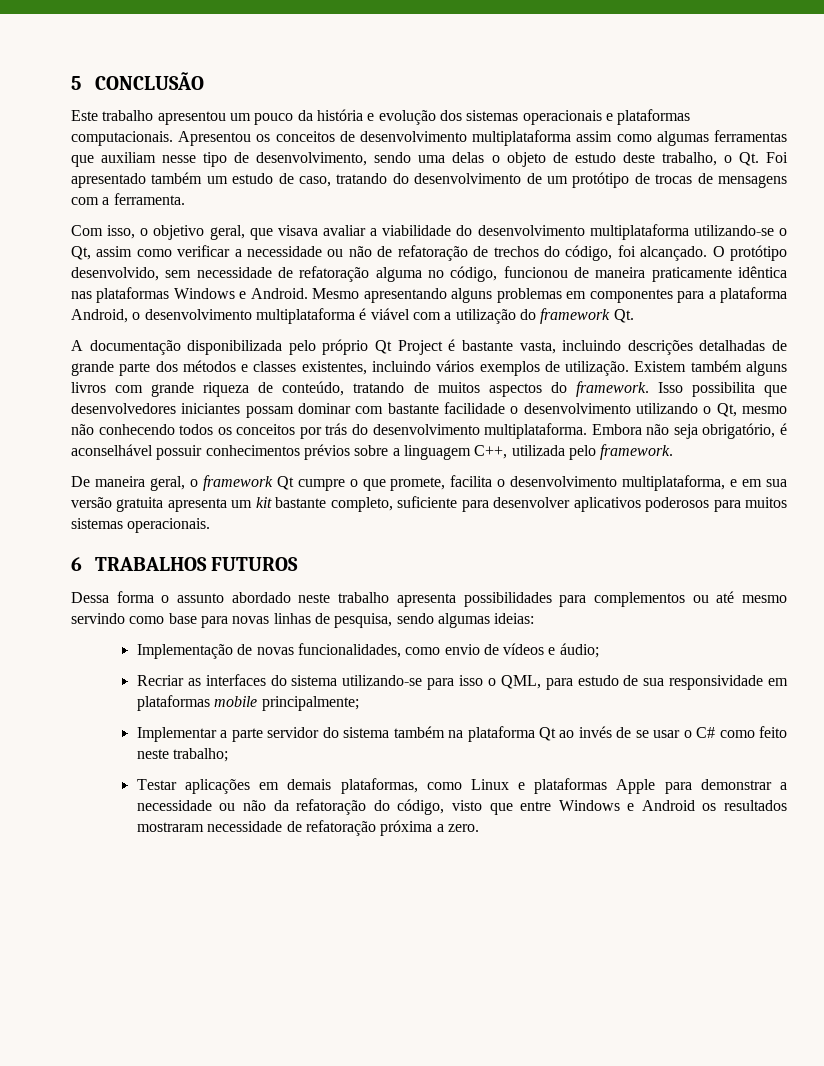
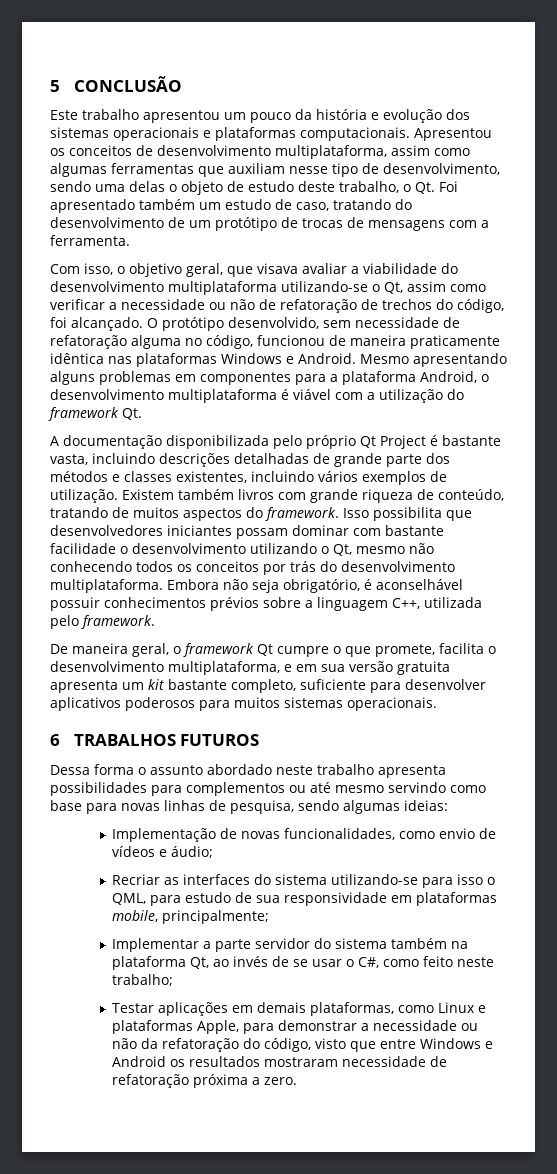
[472,130,572,146] multiplataforma -> [275,145,387,159] multiplataforma,
[746,361,788,376] alguns -> (234, 494) none
[214,696,258,707] mobile -> [112,910,159,922] mobile,
[538,727,556,741] Qt -> [190,957,210,969] Qt,
[696,727,716,738] C# -> [358,957,380,968] C#,
[616,779,656,794] Apple -> [197,1020,240,1034] Apple,

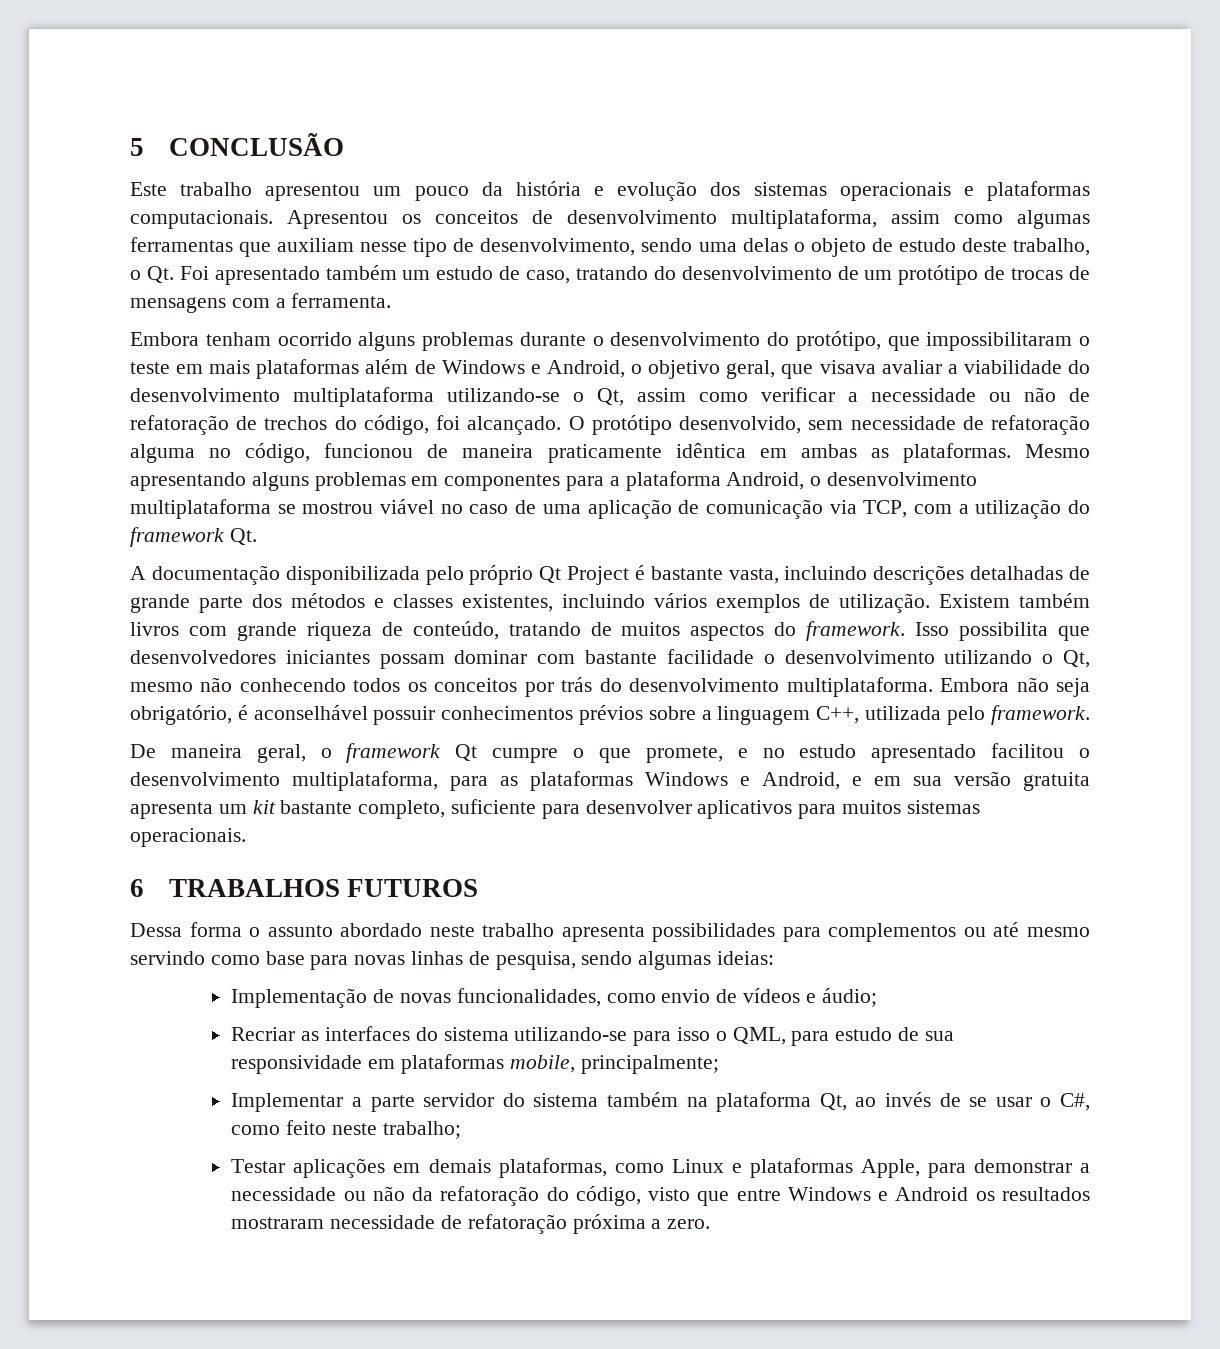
[50,263,113,275] Com isso, -> [130,331,1090,351] [130,359,625,379] Embora tenham ocorrido alguns problemas durante o desenvolvimento do protótipo, que impossibilitaram o teste em mais plataformas além de Windows e Android,
[108,353,356,367] nas plataformas Windows e Android. -> [759,443,1011,463] em ambas as plataformas.
[281,389,331,400] é viável -> [277,499,908,519] se mostrou viável no caso de uma aplicação de comunicação via TCP,
[439,643,496,654] [50,661,280,675] facilita o desenvolvimento multiplataforma, -> [737,743,1090,763] [130,771,840,791] e no estudo apresentado facilitou o desenvolvimento multiplataforma, para as plataformas Windows e Android,
[125,697,195,711] poderosos -> (793, 809) none

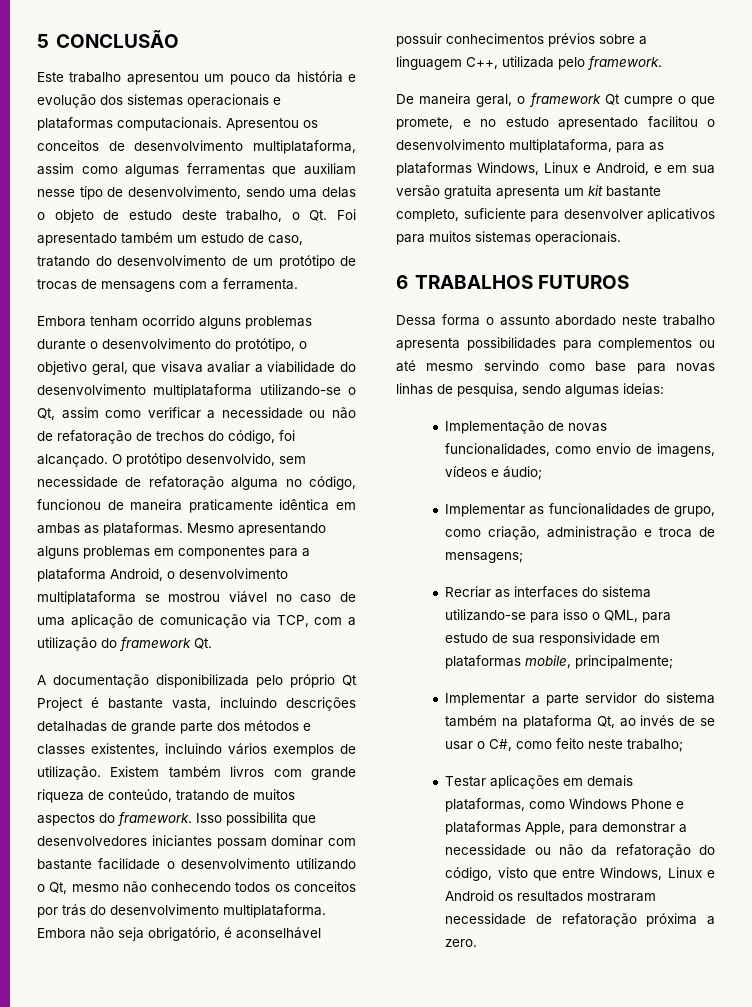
[887,332,1090,351] [130,359,625,379] que impossibilitaram o teste em mais plataformas além de Windows e Android, -> (295, 345) none
[645,772,728,786] Windows -> [477,162,578,175] Windows, Linux
(738, 996) none -> [657,443,715,457] imagens,
(877, 997) none -> [445,503,715,517] [445,526,715,540] [445,552,524,563] // Implementar as funcionalidades de grupo, como criação, administração e troca de mensagens;
[671,1159,724,1173] Linux -> [569,798,673,809] Windows Phone
[787,1187,871,1201] Windows -> [600,867,702,880] Windows, Linux

